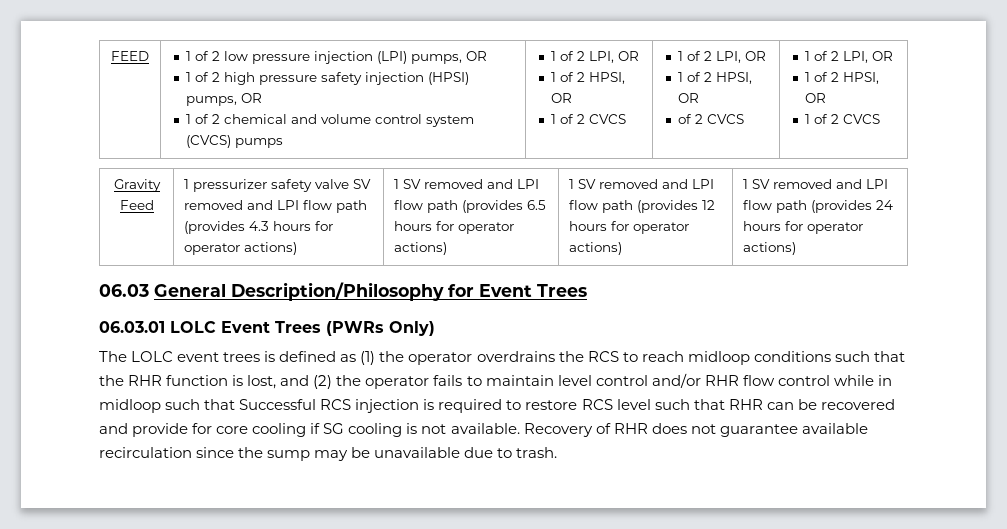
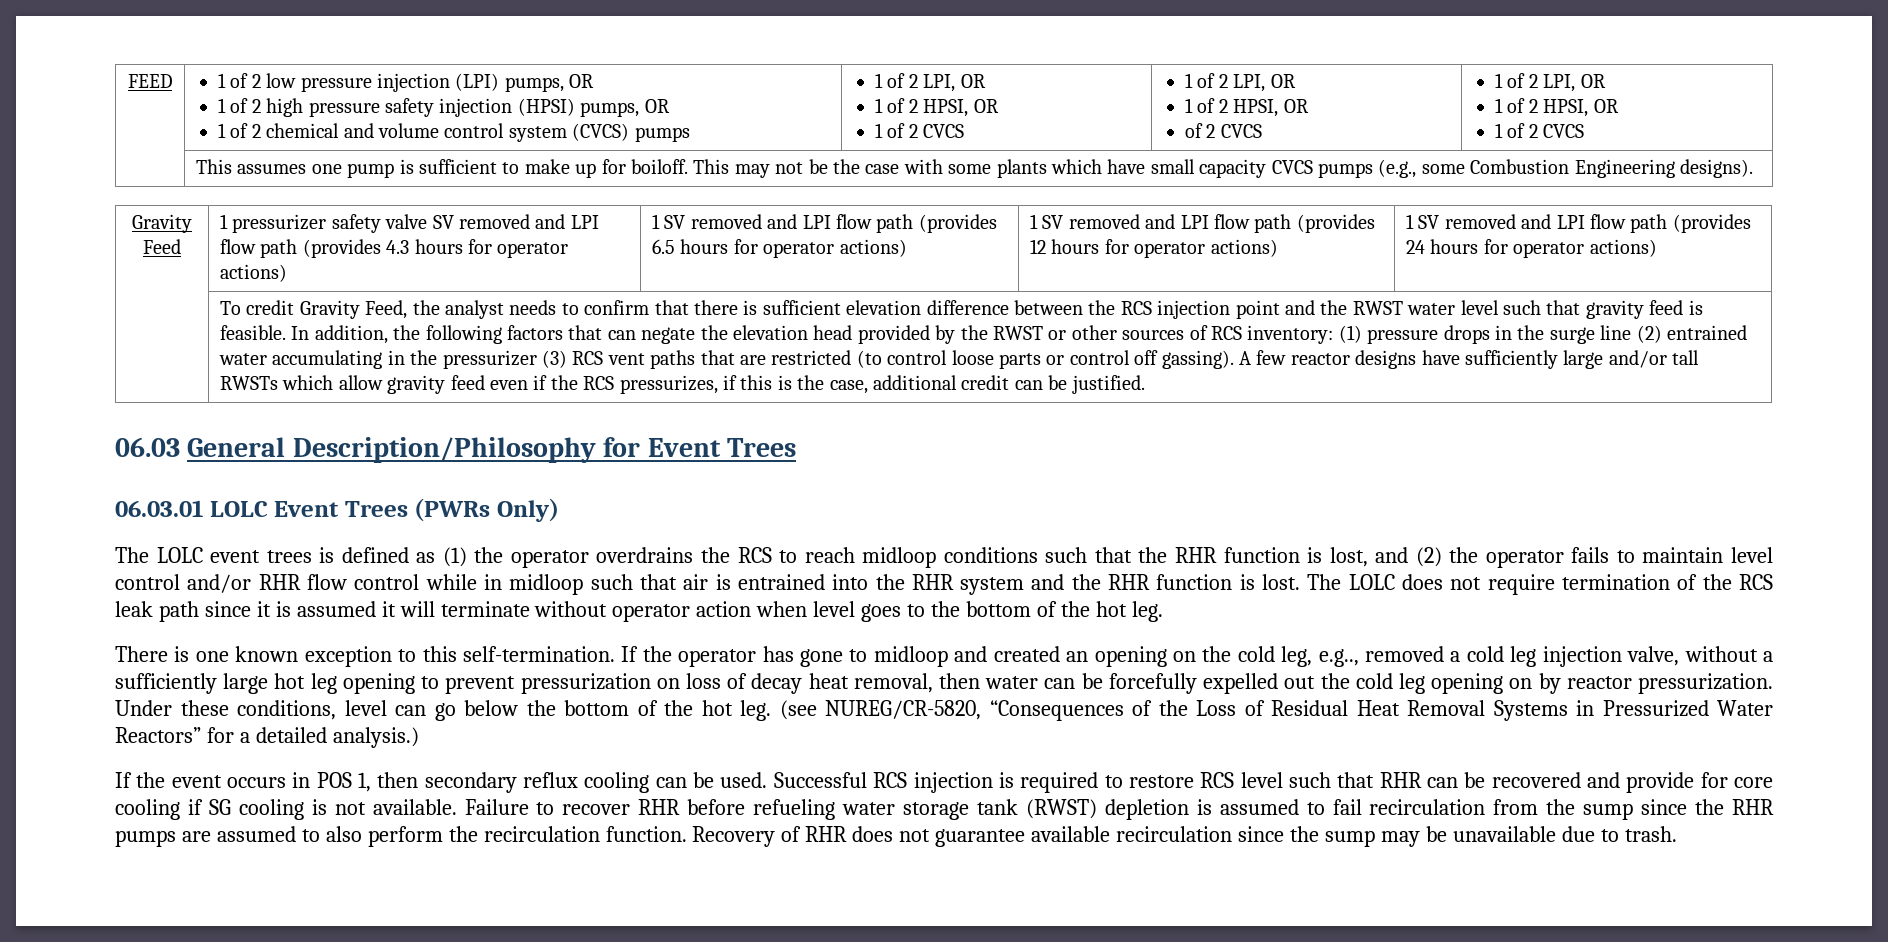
(880, 119) none -> [195,159,1753,178] // | This assumes one pump is sufficient to make up for boiloff. This may not be the case with some plants which have small capacity CVCS pumps (e.g., some Combustion Engineering designs).
(797, 248) none -> [219,300,1703,319] [219,325,1747,344] [218,350,1700,369] [219,375,1145,394] // | To credit Gravity Feed, the analyst needs to confirm that there is sufficient elevation difference between the RCS injection point and the RWST water level such that gravity feed is feasible. In addition, the following factors that can negate the elevation head provided by the RWST or other sources of RCS inventory: (1) pressure drops in the surge line (2) entrained water accumulating in the pressurizer (3) RCS vent paths that are restricted (to control loose parts or control off gassing). A few reactor designs have sufficiently large and/or tall RWSTs which allow gravity feed even if the RCS pressurizes, if this is the case, additional credit can be justified.
(236, 404) none -> [683,574,1773,595] [115,601,1163,622] [115,646,1774,667] [115,673,1773,694] [115,700,1773,721] [115,727,419,748] [115,772,768,793] air is entrained into the RHR system and the RHR function is lost. The LOLC does not require termination of the RCS leak path since it is assumed it will terminate without operator action when level goes to the bottom of the hot leg. // There is one known exception to this self-termination. If the operator has gone to midloop and created an opening on the cold leg, e.g.., removed a cold leg injection valve, without a sufficiently large hot leg opening to prevent pressurization on loss of decay heat removal, then water can be forcefully expelled out the cold leg opening on by reactor pressurization. Under these conditions, level can go below the bottom of the hot leg. (see NUREG/CR-5820, “Consequences of the Loss of Residual Heat Removal Systems in Pressurized Water Reactors” for a detailed analysis.) // If the event occurs in POS 1, then secondary reflux cooling can be used.
(520, 428) none -> [464,799,1774,820] [115,826,687,847] Failure to recover RHR before refueling water storage tank (RWST) depletion is assumed to fail recirculation from the sump since the RHR pumps are assumed to also perform the recirculation function.

